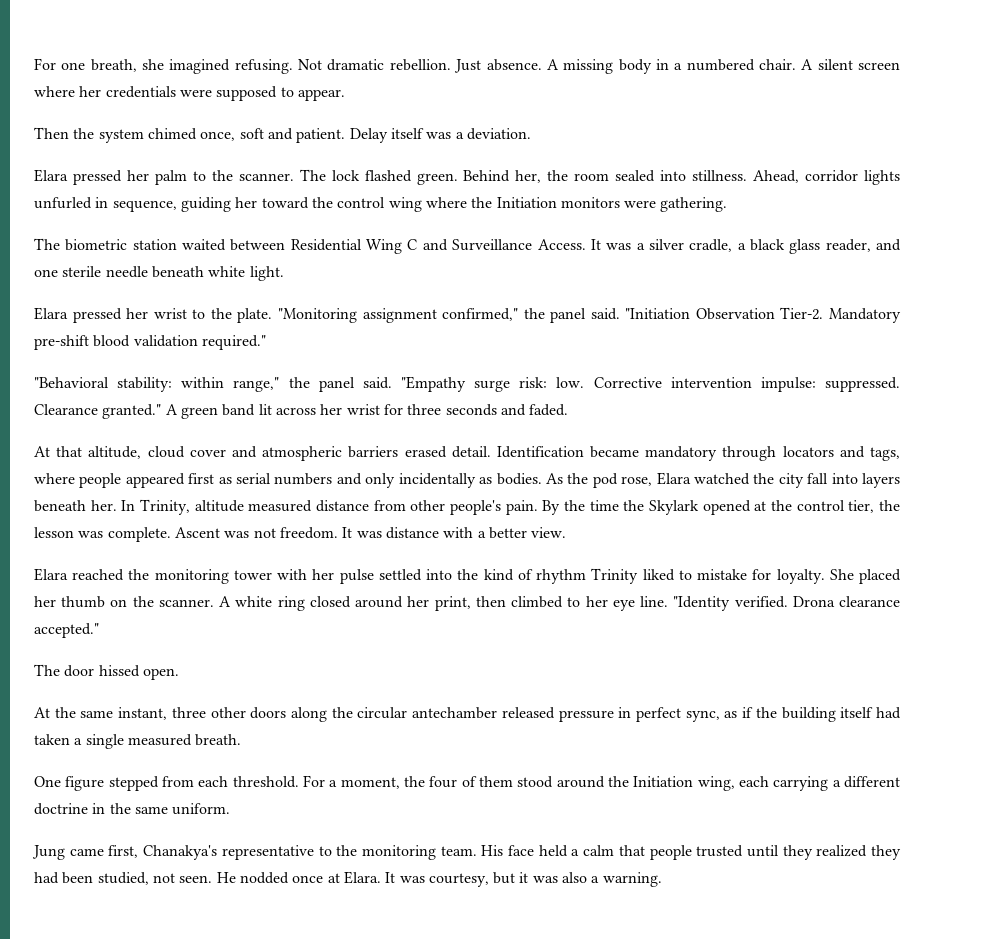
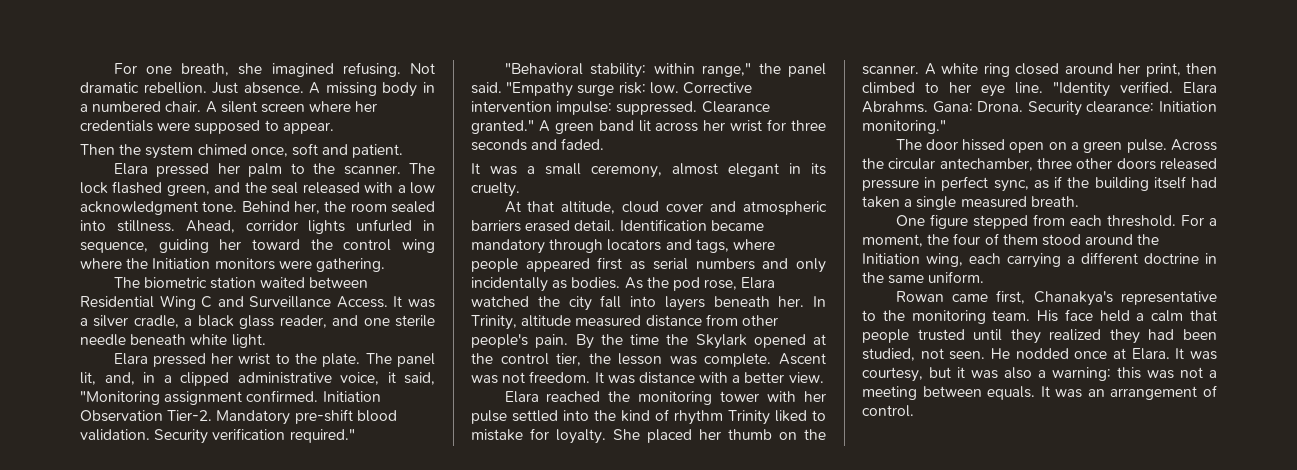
[349,128,531,143] Delay itself was a deviation. -> (404, 151) none
[416,173,458,185] green. -> [166,182,436,196] [80,201,238,215] green, and the seal released with a low acknowledgment tone.
[277,308,691,323] "Monitoring assignment confirmed," the panel said. "Initiation -> [365,353,435,367] [80,372,435,386] [80,390,381,405] The panel lit, and, in a clipped administrative voice, it said, "Monitoring assignment confirmed. Initiation
[133,335,198,347] validation -> [80,428,286,444] validation. Security verification
(569, 410) none -> [471,163,826,178] [471,182,520,197] // It was a small ceremony, almost elegant in its cruelty.
[792,596,900,607] [34,623,99,638] [34,664,179,680] [34,707,498,722] Drona clearance accepted." // The door hissed open. // At the same instant, three other doors along the circular antechamber -> [1183,82,1217,94] [862,101,1217,116] [862,120,946,134] [895,139,1217,153] [862,158,1156,171] Elara Abrahms. Gana: Drona. Security clearance: Initiation monitoring." // The door hissed open on a green pulse. Across the circular antechamber, three other doors
[32,845,65,860] Jung -> [895,291,944,302] Rowan
[602,872,662,887] warning. -> [1052,367,1217,381] [862,385,1217,400] [862,405,914,417] warning: this was not a meeting between equals. It was an arrangement of control.

